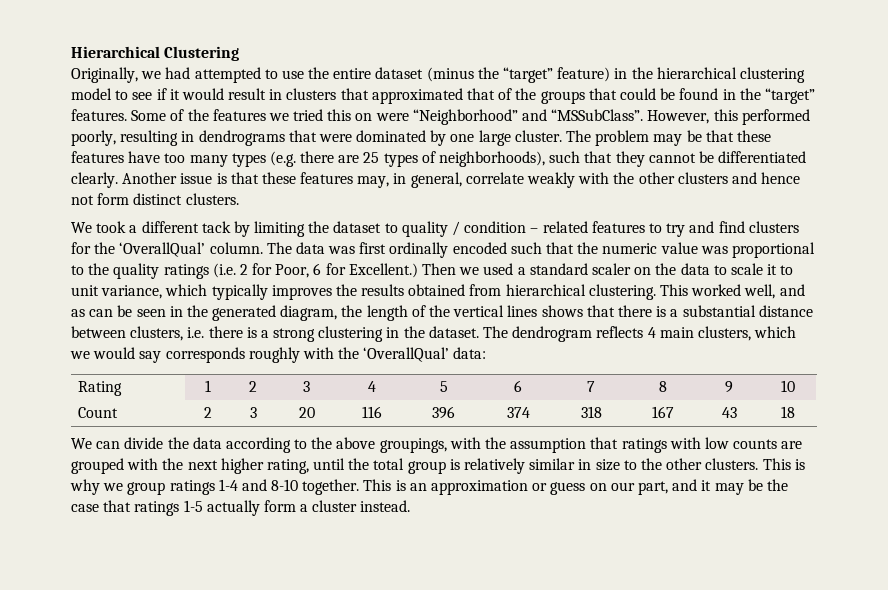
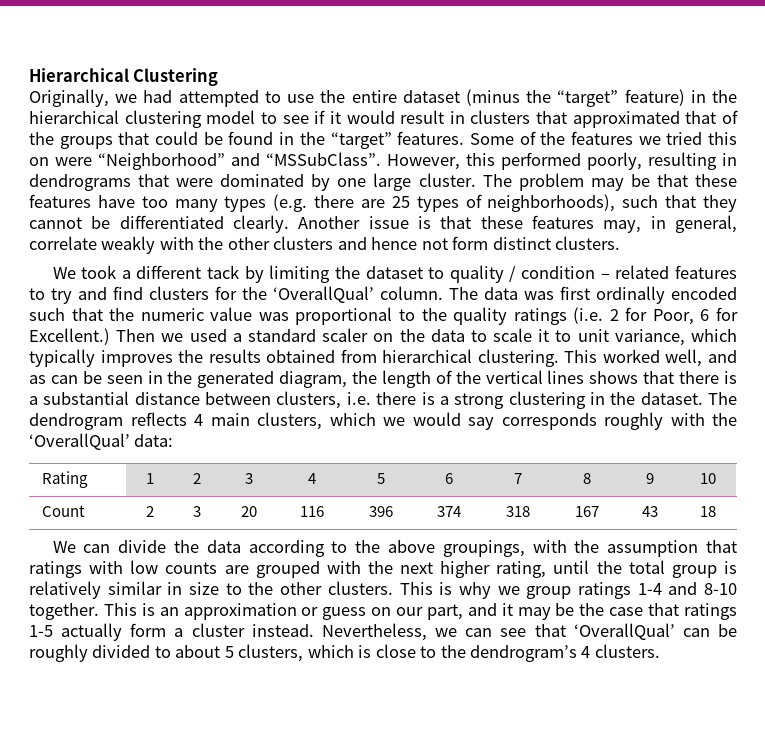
(411, 506) none -> [321,623,737,641] [29,644,660,662] Nevertheless, we can see that ‘OverallQual’ can be roughly divided to about 5 clusters, which is close to the dendrogram’s 4 clusters.

